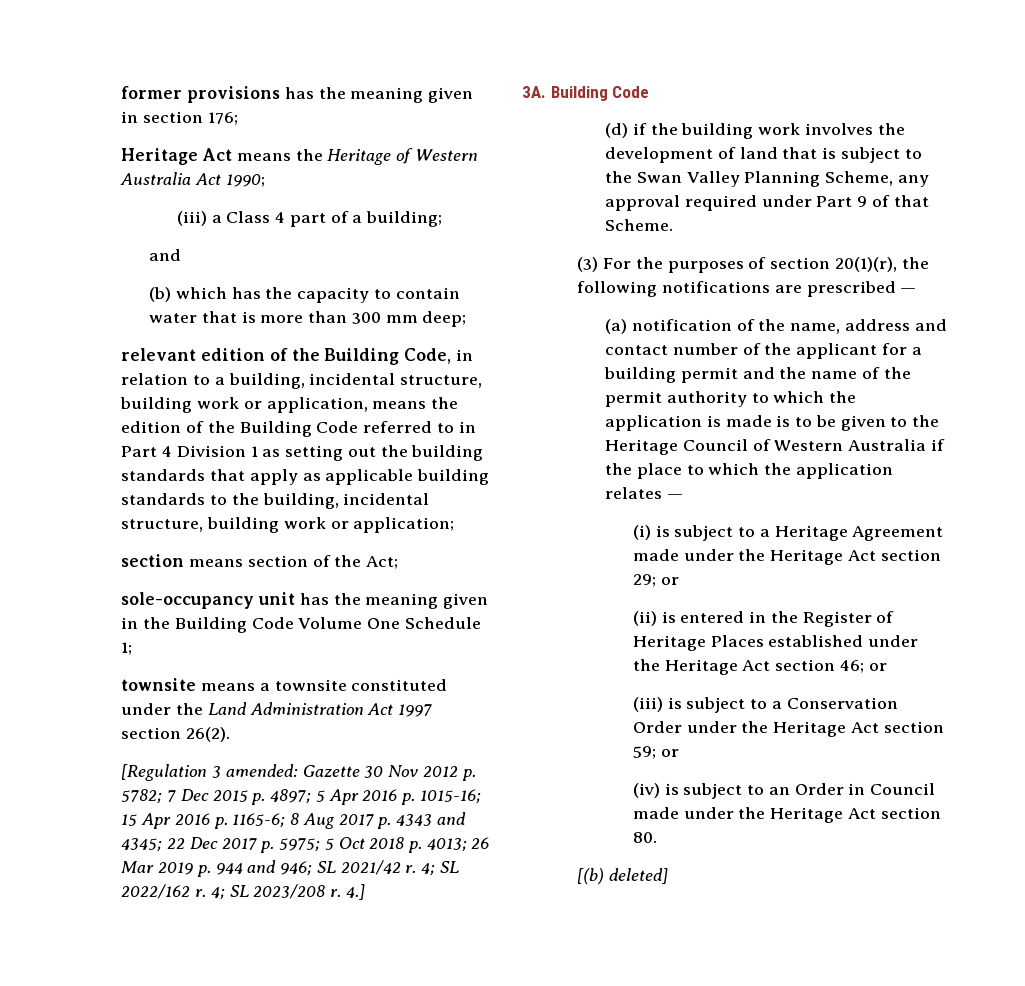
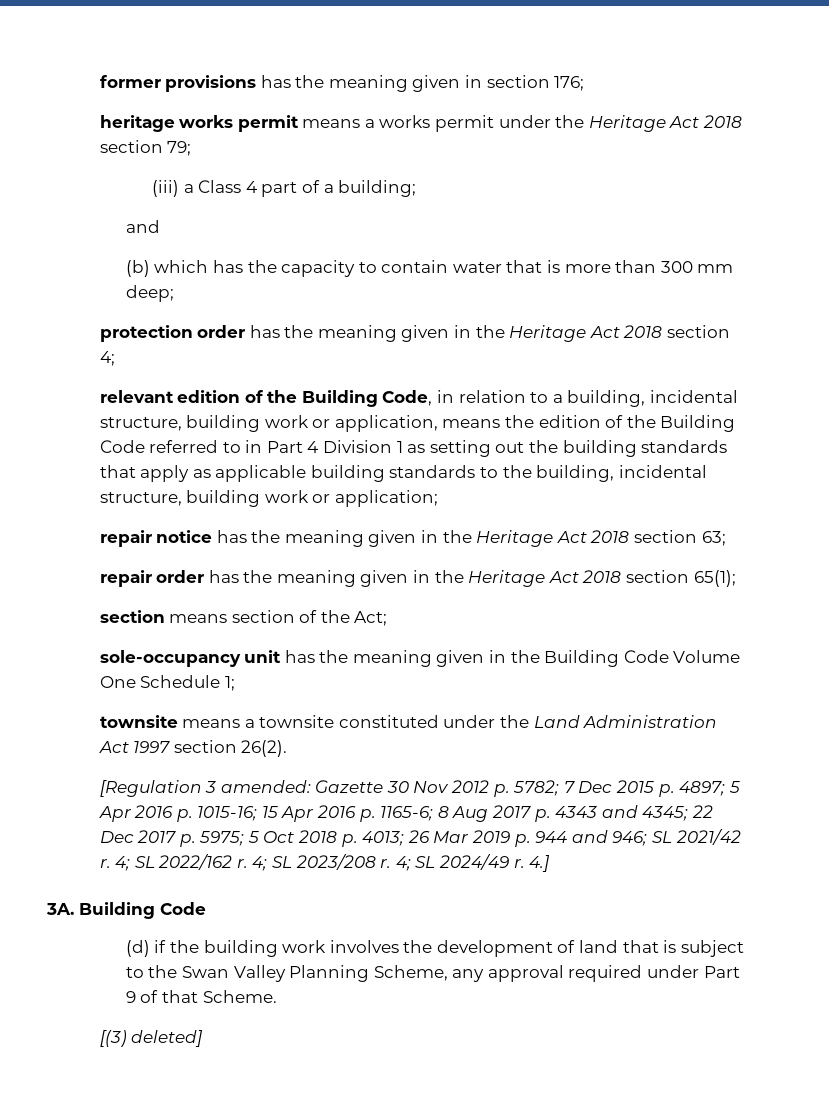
[121,148,478,165] [120,172,265,187] Heritage Act means the Heritage of Western Australia Act 1990; -> [99,115,742,132] [99,140,192,156] heritage works permit means a works permit under the Heritage Act 2018 section 79;
(467, 319) none -> [99,325,730,342] [99,351,115,366] // protection order has the meaning given in the Heritage Act 2018 section 4;
(455, 525) none -> [99,530,726,547] [99,570,736,587] // repair notice has the meaning given in the Heritage Act 2018 section 63; // repair order has the meaning given in the Heritage Act 2018 section 65(1);
(342, 893) none -> [395,854,525,871] 4; SL 2024/49 r.
[577,257,929,273] [577,281,917,297] [605,319,947,334] [605,343,922,359] [604,367,911,383] [605,391,857,407] [605,415,939,431] [605,439,945,455] [605,463,893,479] [605,487,683,499] [632,525,944,541] [632,549,941,565] [632,574,679,587] [632,611,895,627] [632,635,919,651] [632,659,887,675] [632,697,898,713] [632,721,944,737] [632,746,679,759] [632,783,935,799] [632,807,941,823] [632,832,657,843] [577,868,605,885] (3) For the purposes of section 20(1)(r), the following notifications are prescribed — // (a) notification of the name, address and contact number of the applicant for a building permit and the name of the permit authority to which the application is made is to be given to the Heritage Council of Western Australia if the place to which the application relates — // (i) is subject to a Heritage Agreement made under the Heritage Act section 29; or // (ii) is entered in the Register of Heritage Places established under the Heritage Act section 46; or // (iii) is subject to a Conservation Order under the Heritage Act section 59; or // (iv) is subject to an Order in Council made under the Heritage Act section 80. // [(b) -> [99,1030,127,1047] [(3)

